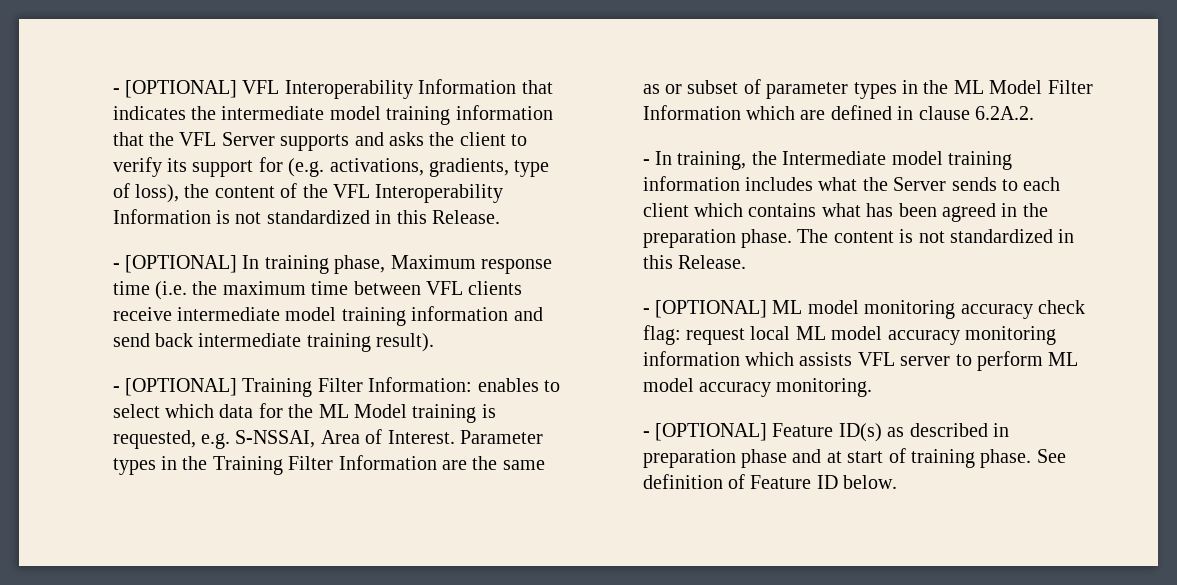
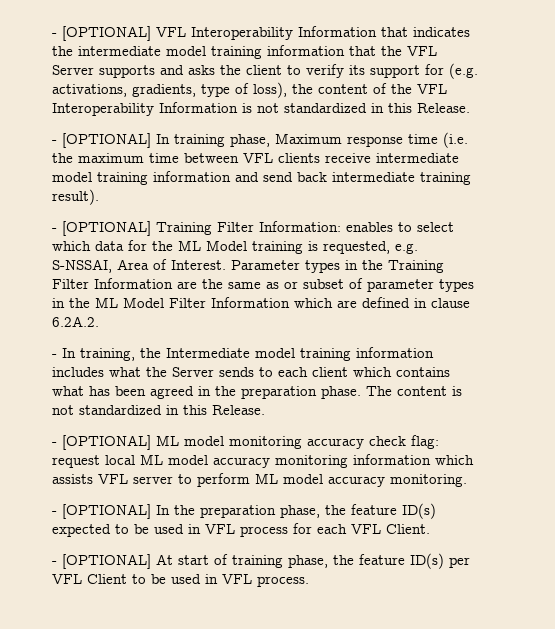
[772,423,1010,442] [642,448,1066,468] [642,474,898,489] Feature ID(s) as described in preparation phase and at start of training phase. See definition of Feature ID below. -> [155,503,436,519] [51,523,430,537] [51,553,470,569] [51,574,309,587] In the preparation phase, the feature ID(s) expected to be used in VFL process for each VFL Client. // - [OPTIONAL] At start of training phase, the feature ID(s) per VFL Client to be used in VFL process.

